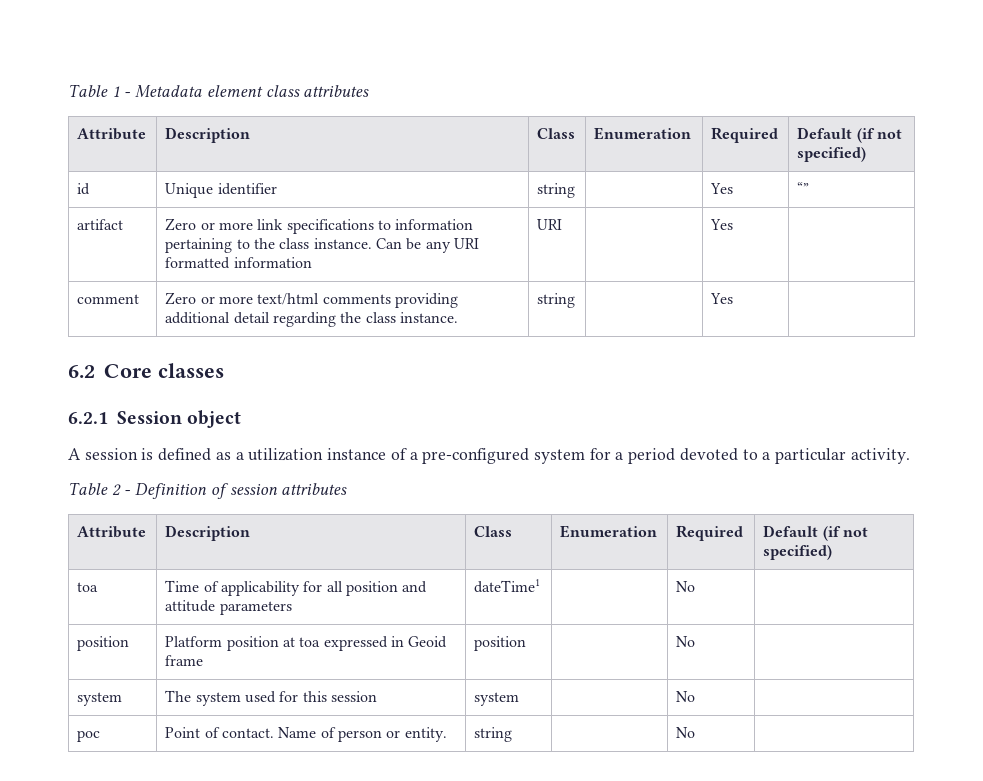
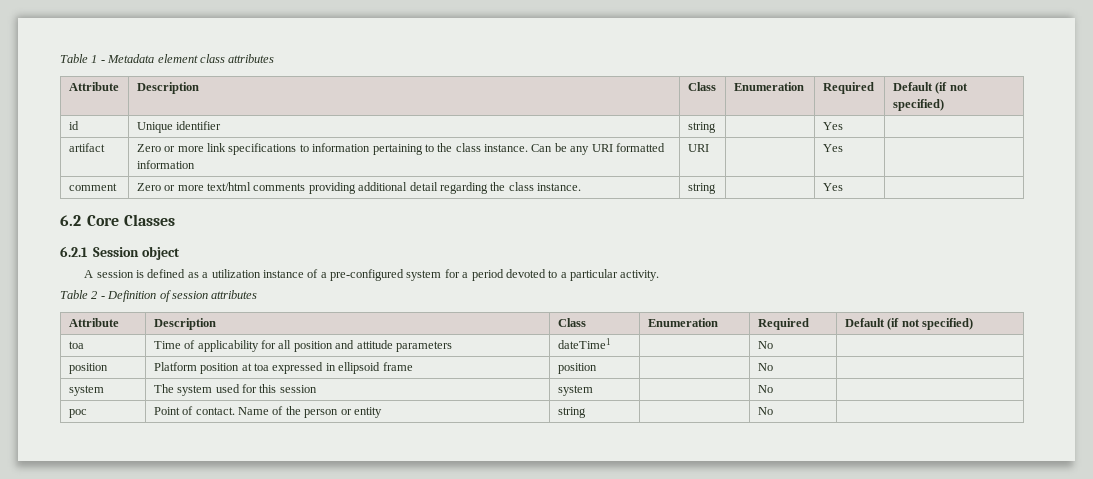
[797,182,810,194] “” -> (843, 126) none
[157,363,224,378] classes -> [123,214,175,226] Classes
[408,636,448,648] Geoid -> [338,362,381,374] ellipsoid
(336, 732) none -> [285,406,301,415] the
[404,727,447,742] entity. -> [353,407,382,418] entity

